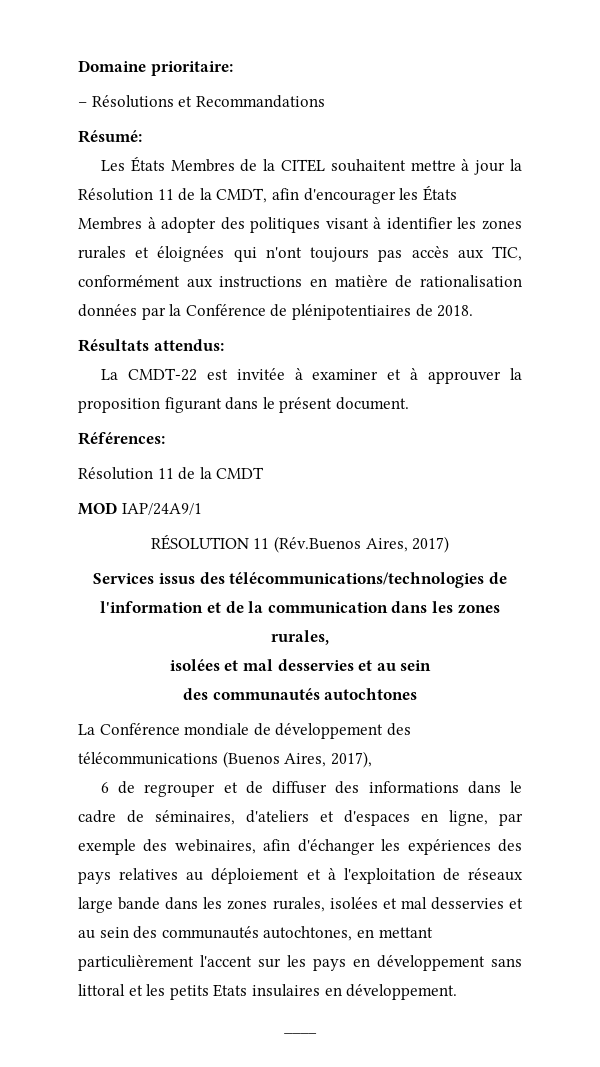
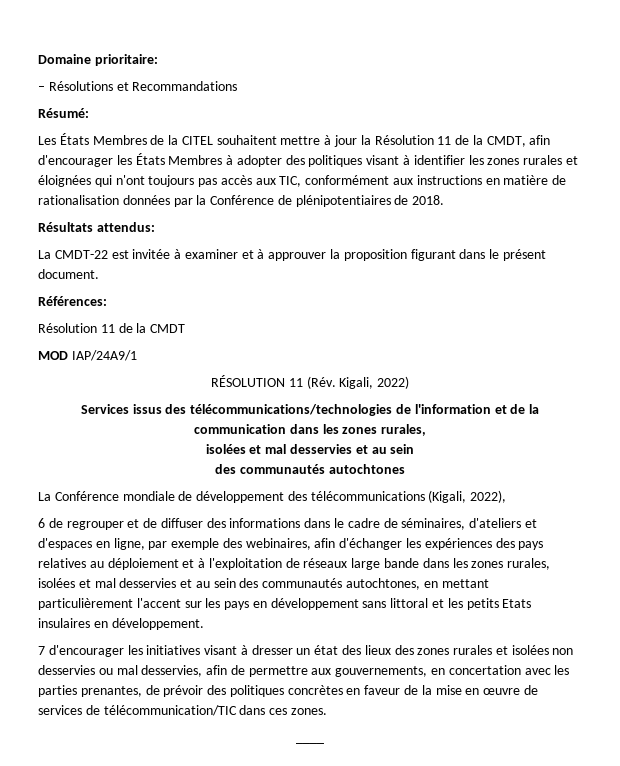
[274,536,450,553] (Rév.Buenos Aires, 2017) -> [306,376,410,389] (Rév. Kigali, 2022)
[222,751,372,768] (Buenos Aires, 2017), -> [428,490,507,503] (Kigali, 2022),
(458, 992) none -> [38,645,574,657] [38,665,570,677] [38,685,538,697] [38,705,327,716] // 7 d'encourager les initiatives visant à dresser un état des lieux des zones rurales et isolées non desservies ou mal desservies, afin de permettre aux gouvernements, en concertation avec les parties prenantes, de prévoir des politiques concrètes en faveur de la mise en œuvre de services de télécommunication/TIC dans ces zones.

